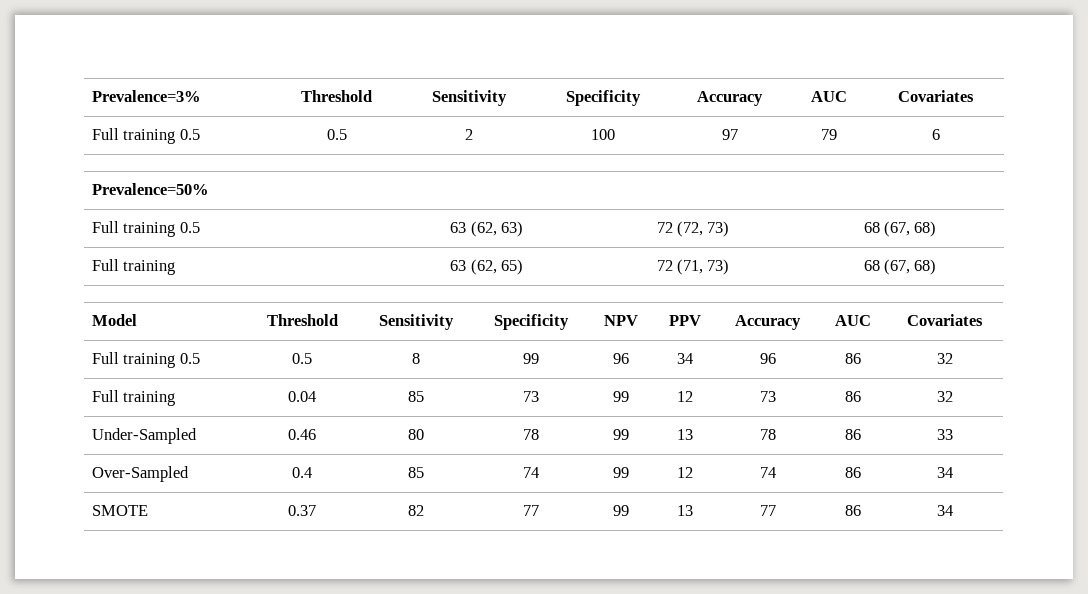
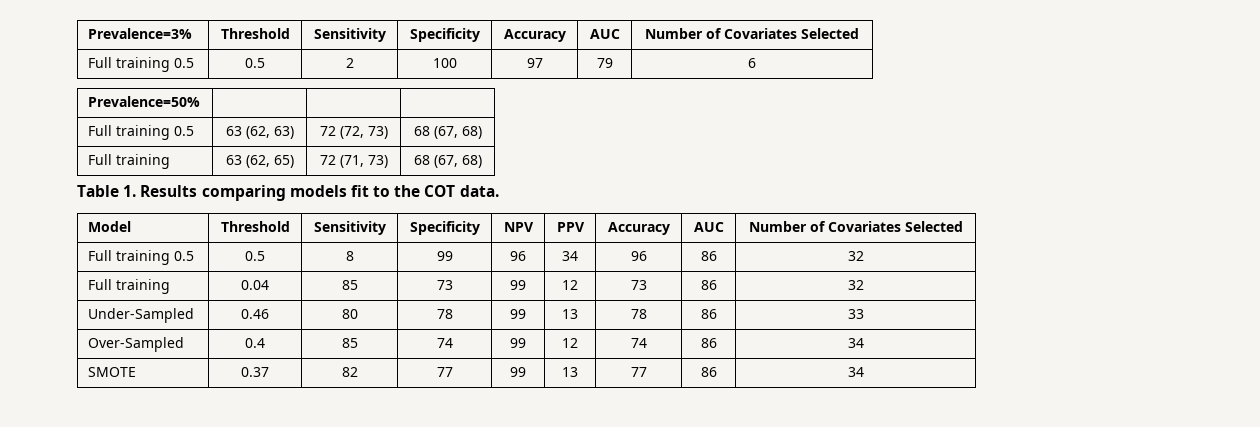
[898,90,974,102] Covariates -> [645,28,859,39] Number of Covariates Selected
(937, 267) none -> [77,185,499,201] // Table 1. Results comparing models fit to the COT data.
[907,314,983,326] Covariates -> [748,221,963,232] Number of Covariates Selected

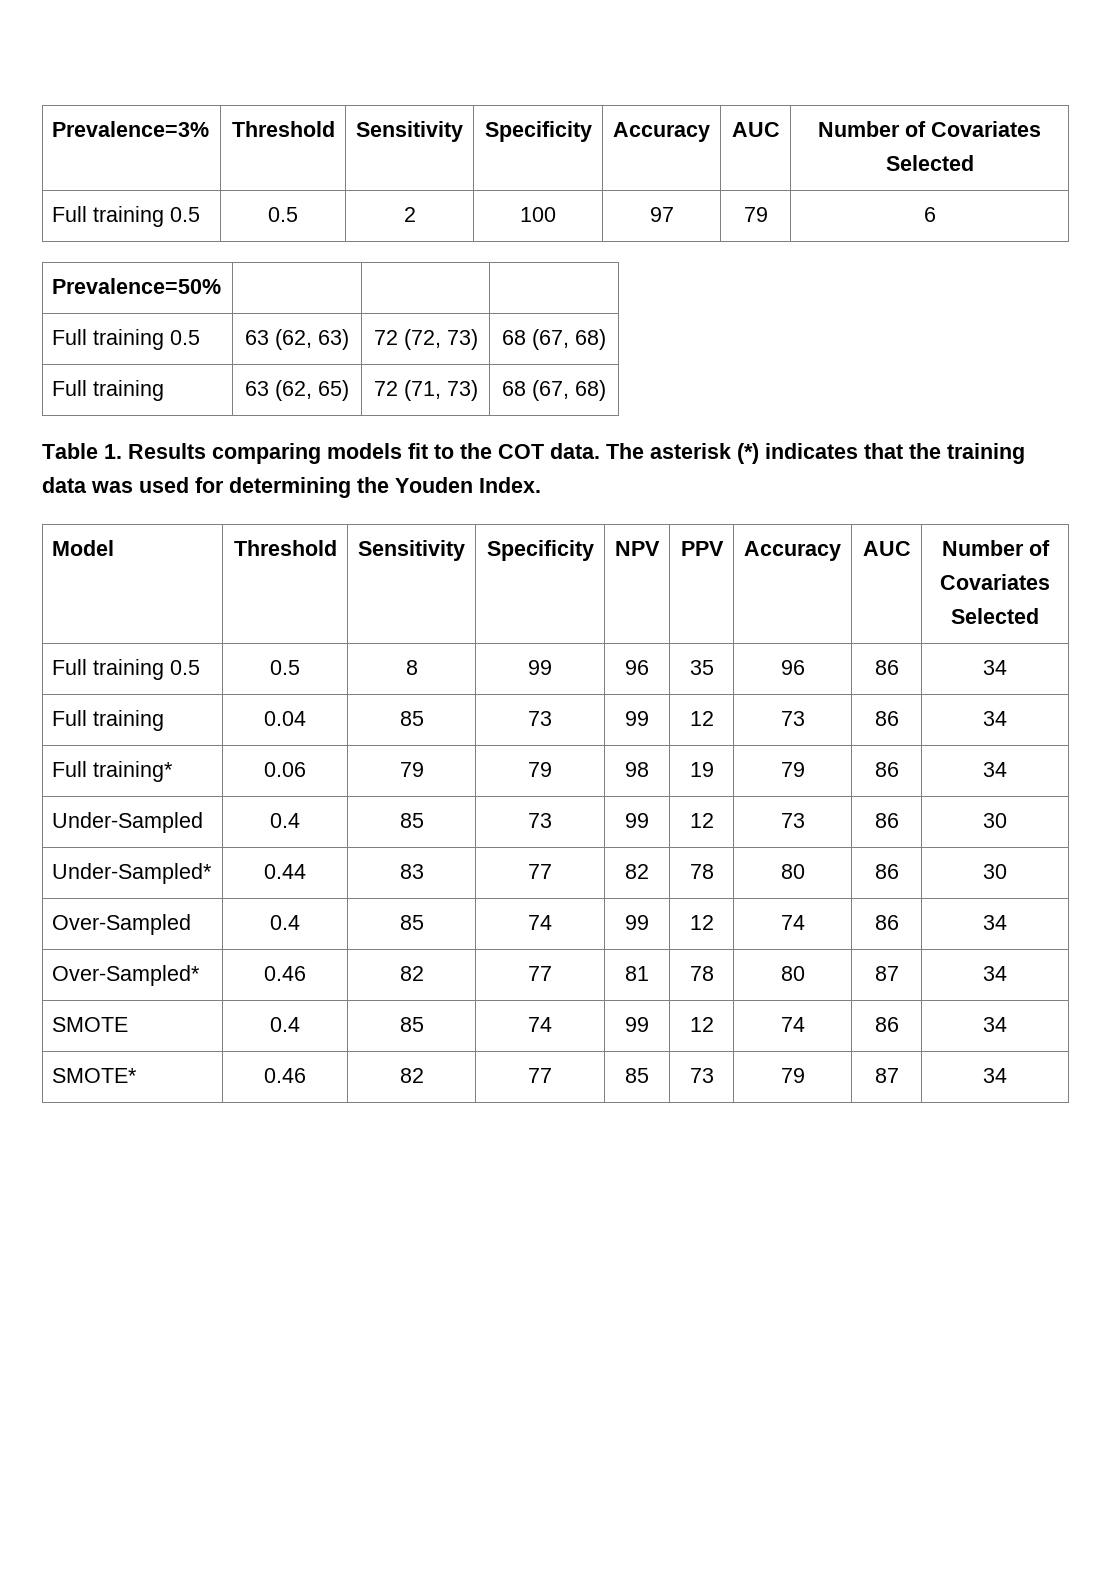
(499, 191) none -> [606,443,1025,464] [42,477,541,498] The asterisk (*) indicates that the training data was used for determining the Youden Index.
[562,251,578,261] 34 -> [689,660,714,675] 35
[847,251,864,261] 32 -> [983,660,1007,675] 34
[847,280,864,290] [88,308,195,323] [241,309,269,319] [341,309,358,319] [436,309,453,319] [510,309,526,319] [562,309,578,319] [630,309,647,319] [700,309,717,319] [847,309,864,319] 32 // Under-Sampled | 0.46 | 80 | 78 | 99 | 13 | 78 | 86 | 33 -> [983,711,1007,726] [52,761,174,782] [264,762,306,777] [399,762,424,777] [528,762,552,777] [625,762,649,777] [689,762,714,777] [780,762,805,777] [874,762,899,777] [983,762,1007,777] [52,812,204,833] [270,813,300,828] [399,813,424,828] [528,813,552,828] [625,813,649,828] [689,813,714,828] [780,813,805,828] [874,813,899,828] [983,813,1007,828] [52,863,213,884] [264,864,306,879] [399,864,424,879] [528,864,552,879] [625,864,649,879] [689,864,714,879] [780,864,805,879] [874,864,899,879] [983,864,1007,879] 34 // Full training* | 0.06 | 79 | 79 | 98 | 19 | 79 | 86 | 34 // Under-Sampled | 0.4 | 85 | 73 | 99 | 12 | 73 | 86 | 30 // Under-Sampled* | 0.44 | 83 | 77 | 82 | 78 | 80 | 86 | 30
[88,367,137,377] [241,367,269,377] [341,367,358,377] [436,367,453,377] [510,367,526,377] [562,367,578,377] [630,367,647,377] [700,367,717,377] [847,367,864,377] SMOTE | 0.37 | 82 | 77 | 99 | 13 | 77 | 86 | 34 -> [52,965,201,986] [264,966,306,981] [399,966,424,981] [528,966,552,981] [625,966,649,981] [689,966,714,981] [780,966,805,981] [874,966,899,981] [983,966,1007,981] [52,1017,129,1032] [270,1017,300,1032] [399,1017,424,1032] [528,1017,552,1032] [625,1017,649,1032] [689,1017,714,1032] [780,1017,805,1032] [874,1017,899,1032] [983,1017,1007,1032] [52,1068,138,1083] [264,1068,306,1083] [399,1068,424,1083] [528,1068,552,1083] [625,1068,649,1083] [689,1068,714,1083] [780,1068,805,1083] [874,1068,899,1083] [983,1068,1007,1083] Over-Sampled* | 0.46 | 82 | 77 | 81 | 78 | 80 | 87 | 34 // SMOTE | 0.4 | 85 | 74 | 99 | 12 | 74 | 86 | 34 // SMOTE* | 0.46 | 82 | 77 | 85 | 73 | 79 | 87 | 34

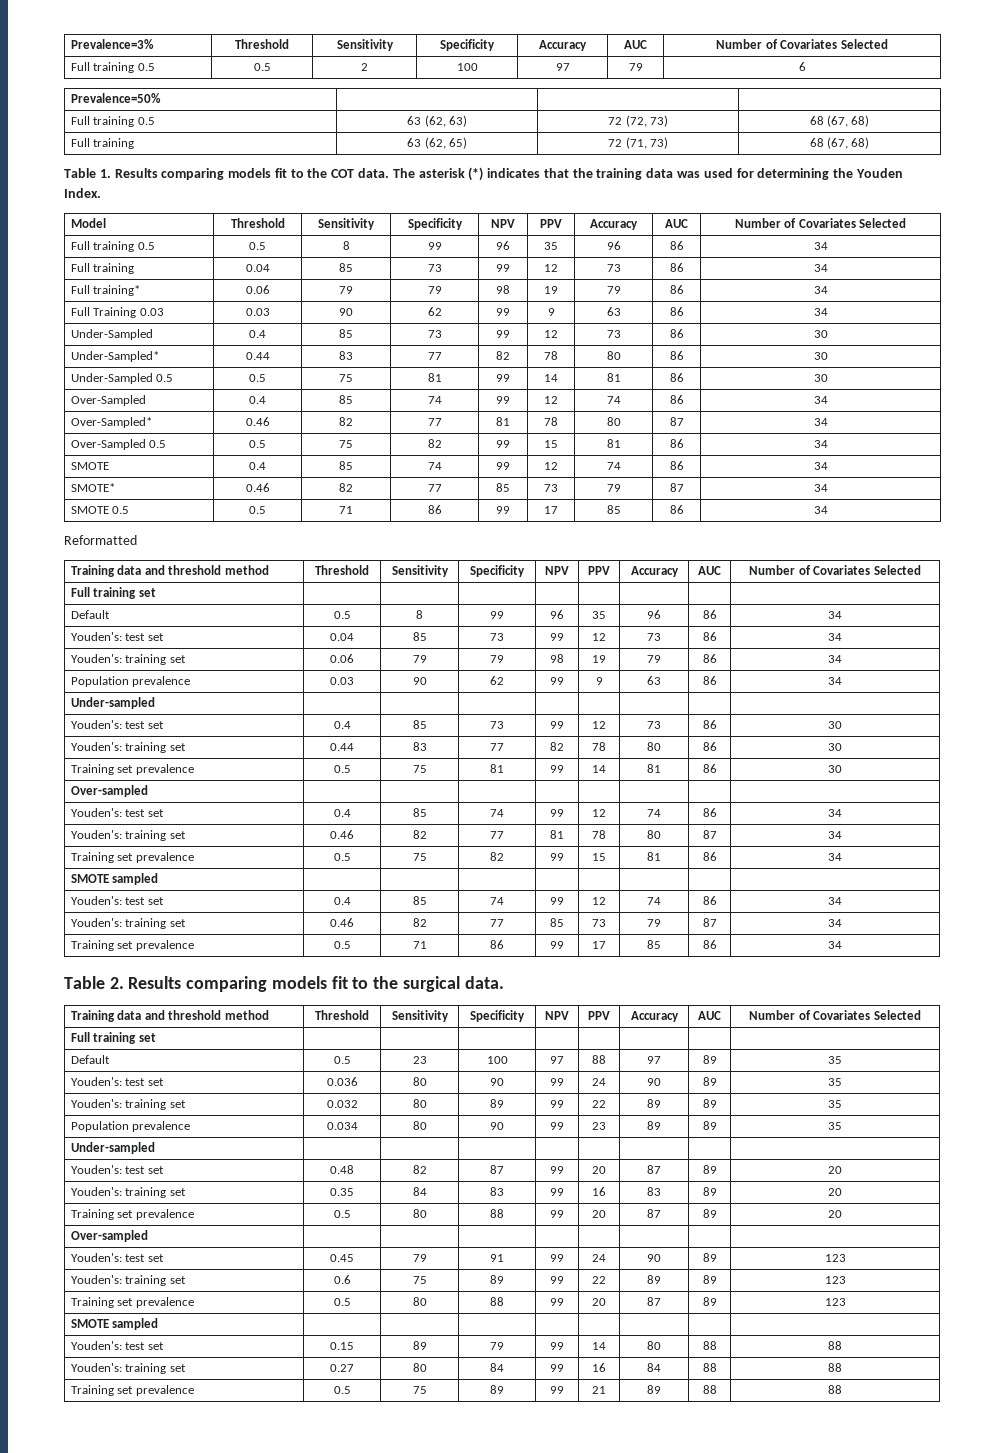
(1007, 769) none -> [71,307,164,318] [245,308,270,316] [339,308,353,316] [427,307,442,316] [496,308,510,316] [547,308,555,316] [606,307,621,316] [669,307,684,316] [813,308,828,316] // Full Training 0.03 | 0.03 | 90 | 62 | 99 | 9 | 63 | 86 | 34
(1007, 871) none -> [71,373,174,384] [249,374,266,382] [339,374,353,382] [427,373,442,382] [496,374,510,382] [544,374,558,382] [606,373,621,382] [669,373,684,382] [813,374,828,382] // Under-Sampled 0.5 | 0.5 | 75 | 81 | 99 | 14 | 81 | 86 | 30
(1007, 973) none -> [71,439,167,450] [249,440,266,448] [339,440,353,448] [427,439,442,448] [496,440,510,448] [544,440,558,448] [606,439,621,448] [669,439,684,448] [813,440,828,448] // Over-Sampled 0.5 | 0.5 | 75 | 82 | 99 | 15 | 81 | 86 | 34
(1007, 1075) none -> [71,506,130,514] [249,506,266,514] [339,506,353,514] [427,505,442,514] [496,506,510,514] [544,506,558,514] [606,505,621,514] [669,505,684,514] [813,506,828,514] [64,535,137,545] [71,565,269,577] [315,565,369,575] [391,565,449,577] [470,565,525,577] [545,566,569,575] [588,566,610,575] [630,566,679,577] [698,566,721,575] [749,565,921,575] [71,587,156,599] [71,610,111,619] [333,611,351,619] [416,610,423,619] [490,611,504,619] [550,610,564,619] [592,611,606,619] [647,610,661,619] [702,610,717,619] [828,611,842,619] [71,632,164,641] [330,633,354,641] [412,632,427,641] [490,633,504,641] [550,633,564,641] [592,633,606,641] [647,633,661,641] [702,632,717,641] [828,633,842,641] [71,654,186,665] [330,654,354,663] [412,655,427,663] [490,655,504,663] [550,654,564,663] [592,655,606,663] [647,655,661,663] [702,654,717,663] [828,655,842,663] [71,676,191,687] [330,677,354,685] [412,677,427,685] [490,676,504,685] [550,677,564,685] [595,677,603,685] [647,676,661,685] [702,676,717,685] [828,677,842,685] [71,697,156,709] [71,720,164,729] [333,721,351,729] [412,720,427,729] [490,721,504,729] [550,721,564,729] [592,721,606,729] [647,721,661,729] [702,720,717,729] [828,721,842,729] [71,742,186,753] [330,743,354,751] [412,742,427,751] [490,743,504,751] [550,742,564,751] [592,742,606,751] [647,742,661,751] [702,742,717,751] [828,743,842,751] [71,764,194,775] [333,765,351,773] [412,765,427,773] [490,764,504,773] [550,765,564,773] [592,765,606,773] [647,764,661,773] [702,764,717,773] [828,765,842,773] [71,785,149,797] [71,808,164,817] [333,809,351,817] [412,808,427,817] [490,809,504,817] [550,809,564,817] [592,809,606,817] [647,809,661,817] [702,808,717,817] [828,809,842,817] [71,830,186,841] [330,830,354,839] [412,830,427,839] [490,831,504,839] [550,830,564,839] [592,830,606,839] [647,830,661,839] [702,830,717,839] [828,831,842,839] [71,852,194,863] [333,853,351,861] [412,853,427,861] [490,852,504,861] [550,853,564,861] [592,853,606,861] [647,852,661,861] [702,852,717,861] [828,853,842,861] [71,873,159,885] [71,896,164,905] [333,897,351,905] [412,896,427,905] [490,897,504,905] [550,897,564,905] [592,897,606,905] [647,897,661,905] [702,896,717,905] [828,897,842,905] [71,918,186,929] [330,918,354,927] [412,918,427,927] [490,919,504,927] [550,918,564,927] [592,919,606,927] [647,919,661,927] [702,918,717,927] [828,919,842,927] [71,940,194,951] [333,941,351,949] [412,941,427,949] [490,940,504,949] [550,941,564,949] [592,941,606,949] [647,940,661,949] [702,940,717,949] [828,941,842,949] [64,976,504,992] [71,1010,269,1022] [315,1010,369,1020] [391,1010,449,1022] [470,1010,525,1022] [545,1011,569,1020] [588,1011,610,1020] [630,1011,679,1022] [698,1011,721,1020] [749,1010,921,1020] [71,1032,156,1044] [71,1055,111,1064] [333,1056,351,1064] [412,1056,427,1064] [486,1056,508,1064] [550,1056,564,1064] [592,1055,606,1064] [647,1056,661,1064] [702,1055,717,1064] [828,1056,842,1064] [71,1077,164,1086] [326,1077,358,1086] [412,1077,427,1086] [490,1078,504,1086] [550,1078,564,1086] [592,1078,606,1086] [647,1078,661,1086] [702,1077,717,1086] [828,1078,842,1086] [71,1099,186,1110] [326,1100,358,1108] [412,1099,427,1108] [490,1099,504,1108] [550,1100,564,1108] [592,1100,606,1108] [647,1099,661,1108] [702,1099,717,1108] [828,1100,842,1108] [71,1121,191,1132] [326,1122,358,1130] [412,1121,427,1130] [490,1122,504,1130] [550,1122,564,1130] [592,1122,606,1130] [647,1121,661,1130] [702,1121,717,1130] [828,1122,842,1130] [71,1142,156,1154] [71,1165,164,1174] [330,1165,354,1174] [412,1165,427,1174] [490,1165,504,1174] [550,1166,564,1174] [592,1166,606,1174] [647,1165,661,1174] [702,1165,717,1174] [828,1166,842,1174] [71,1187,186,1198] [330,1188,354,1196] [412,1187,427,1196] [490,1187,504,1196] [550,1188,564,1196] [592,1187,606,1196] [647,1187,661,1196] [702,1187,717,1196] [828,1188,842,1196] [71,1209,194,1220] [333,1210,351,1218] [412,1209,427,1218] [490,1209,504,1218] [550,1210,564,1218] [592,1210,606,1218] [647,1209,661,1218] [702,1209,717,1218] [828,1210,842,1218] [71,1230,149,1242] [71,1253,164,1262] [330,1254,354,1262] [412,1254,427,1262] [490,1254,504,1262] [550,1254,564,1262] [592,1254,606,1262] [647,1254,661,1262] [702,1253,717,1262] [824,1254,846,1262] [71,1275,186,1286] [333,1275,351,1284] [412,1276,427,1284] [490,1275,504,1284] [550,1276,564,1284] [592,1276,606,1284] [647,1275,661,1284] [702,1275,717,1284] [824,1276,846,1284] [71,1297,194,1308] [333,1298,351,1306] [412,1297,427,1306] [490,1297,504,1306] [550,1298,564,1306] [592,1298,606,1306] [647,1297,661,1306] [702,1297,717,1306] [824,1298,846,1306] [71,1318,159,1330] [71,1341,164,1350] [330,1342,354,1350] [412,1341,427,1350] [490,1342,504,1350] [550,1342,564,1350] [592,1342,606,1350] [647,1341,661,1350] [702,1341,717,1350] [828,1341,842,1350] [71,1363,186,1374] [330,1364,354,1372] [412,1363,427,1372] [490,1363,504,1372] [550,1364,564,1372] [592,1363,606,1372] [647,1363,661,1372] [702,1363,717,1372] [828,1363,842,1372] [71,1385,194,1396] [333,1386,351,1394] [412,1386,427,1394] [490,1385,504,1394] [550,1386,564,1394] [592,1386,606,1394] [647,1385,661,1394] [702,1385,717,1394] [828,1385,842,1394] // SMOTE 0.5 | 0.5 | 71 | 86 | 99 | 17 | 85 | 86 | 34 // Reformatted // Training data and threshold method | Threshold | Sensitivity | Specificity | NPV | PPV | Accuracy | AUC | Number of Covariates Selected // Full training set | | | | | | | | // Default | 0.5 | 8 | 99 | 96 | 35 | 96 | 86 | 34 // Youden's: test set | 0.04 | 85 | 73 | 99 | 12 | 73 | 86 | 34 // Youden's: training set | 0.06 | 79 | 79 | 98 | 19 | 79 | 86 | 34 // Population prevalence | 0.03 | 90 | 62 | 99 | 9 | 63 | 86 | 34 // Under-sampled | | | | | | | | // Youden's: test set | 0.4 | 85 | 73 | 99 | 12 | 73 | 86 | 30 // Youden's: training set | 0.44 | 83 | 77 | 82 | 78 | 80 | 86 | 30 // Training set prevalence | 0.5 | 75 | 81 | 99 | 14 | 81 | 86 | 30 // Over-sampled | | | | | | | | // Youden's: test set | 0.4 | 85 | 74 | 99 | 12 | 74 | 86 | 34 // Youden's: training set | 0.46 | 82 | 77 | 81 | 78 | 80 | 87 | 34 // Training set prevalence | 0.5 | 75 | 82 | 99 | 15 | 81 | 86 | 34 // SMOTE sampled | | | | | | | | // Youden's: test set | 0.4 | 85 | 74 | 99 | 12 | 74 | 86 | 34 // Youden's: training set | 0.46 | 82 | 77 | 85 | 73 | 79 | 87 | 34 // Training set prevalence | 0.5 | 71 | 86 | 99 | 17 | 85 | 86 | 34 // Table 2. Results comparing models fit to the surgical data. // Training data and threshold method | Threshold | Sensitivity | Specificity | NPV | PPV | Accuracy | AUC | Number of Covariates Selected // Full training set | | | | | | | | // Default | 0.5 | 23 | 100 | 97 | 88 | 97 | 89 | 35 // Youden's: test set | 0.036 | 80 | 90 | 99 | 24 | 90 | 89 | 35 // Youden's: training set | 0.032 | 80 | 89 | 99 | 22 | 89 | 89 | 35 // Population prevalence | 0.034 | 80 | 90 | 99 | 23 | 89 | 89 | 35 // Under-sampled | | | | | | | | // Youden's: test set | 0.48 | 82 | 87 | 99 | 20 | 87 | 89 | 20 // Youden's: training set | 0.35 | 84 | 83 | 99 | 16 | 83 | 89 | 20 // Training set prevalence | 0.5 | 80 | 88 | 99 | 20 | 87 | 89 | 20 // Over-sampled | | | | | | | | // Youden's: test set | 0.45 | 79 | 91 | 99 | 24 | 90 | 89 | 123 // Youden's: training set | 0.6 | 75 | 89 | 99 | 22 | 89 | 89 | 123 // Training set prevalence | 0.5 | 80 | 88 | 99 | 20 | 87 | 89 | 123 // SMOTE sampled | | | | | | | | // Youden's: test set | 0.15 | 89 | 79 | 99 | 14 | 80 | 88 | 88 // Youden's: training set | 0.27 | 80 | 84 | 99 | 16 | 84 | 88 | 88 // Training set prevalence | 0.5 | 75 | 89 | 99 | 21 | 89 | 88 | 88

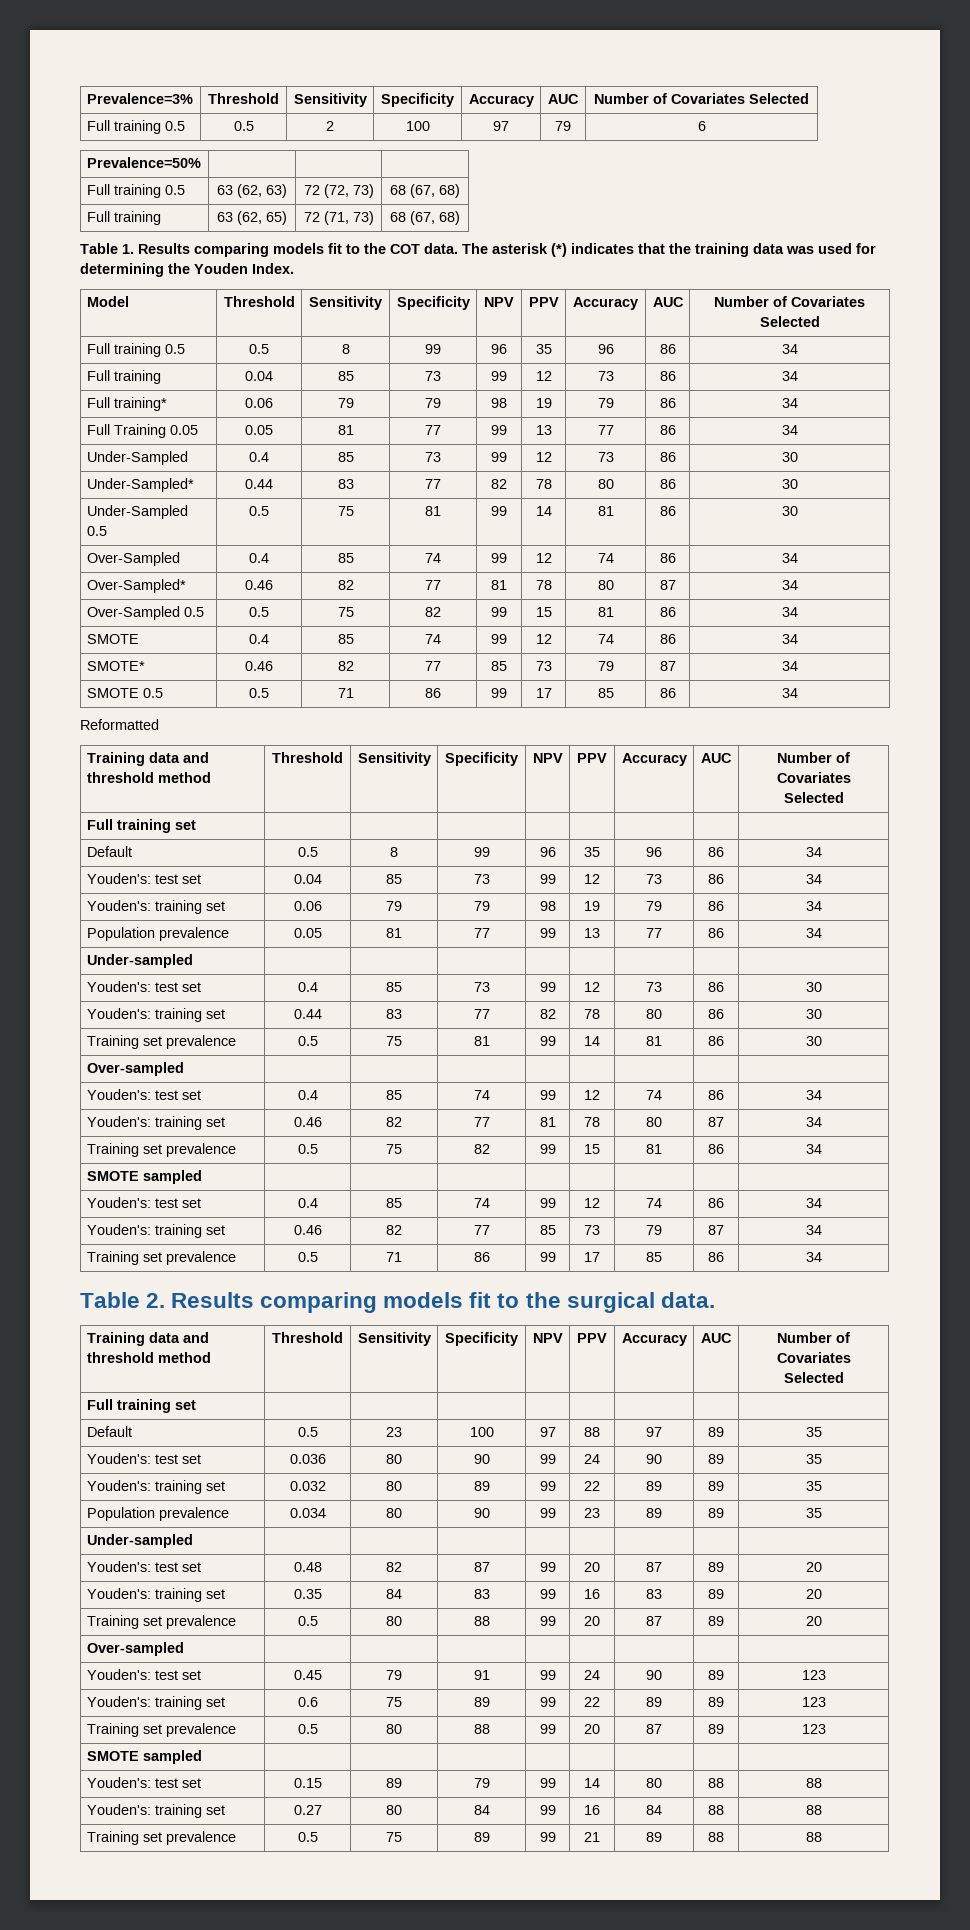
[139,308,164,316] [245,308,270,316] [339,308,353,316] [427,307,442,316] [496,308,510,316] [547,308,555,316] [606,307,621,316] 0.03 | 0.03 | 90 | 62 | 99 | 9 | 63 -> [169,425,198,435] [245,425,273,435] [337,425,354,435] [425,425,441,435] [491,425,507,435] [535,425,552,435] [597,425,614,435] 0.05 | 0.05 | 81 | 77 | 99 | 13 | 77
[330,677,354,685] [412,677,427,685] [490,676,504,685] [550,677,564,685] [595,677,603,685] [647,676,661,685] 0.03 | 90 | 62 | 99 | 9 | 63 -> [293,928,322,938] [386,928,402,938] [473,928,490,938] [539,928,556,938] [584,928,600,938] [646,928,662,938] 0.05 | 81 | 77 | 99 | 13 | 77

